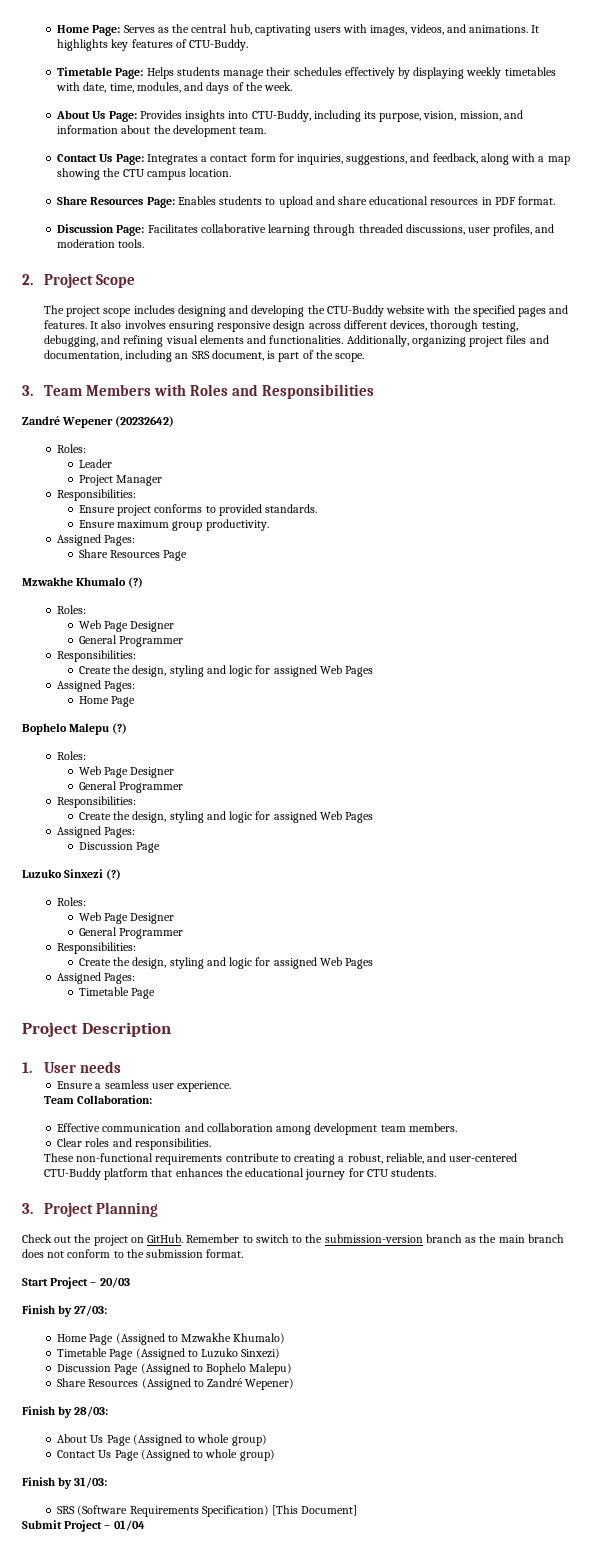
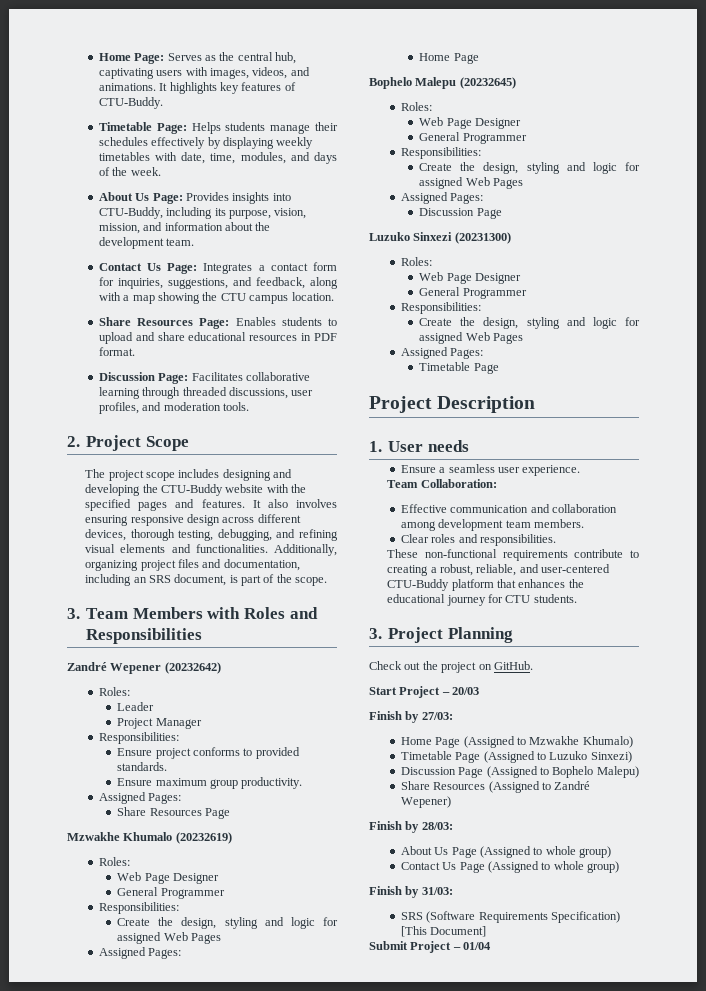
[128,577,144,588] (?) -> [175,832,232,844] (20232619)
[112,723,128,734] (?) -> [459,77,516,89] (20232645)
[106,869,122,880] (?) -> [454,232,511,244] (20231300)
[186,1234,564,1243] [22,1249,244,1258] Remember to switch to the submission-version branch as the main branch does not conform to the submission format. -> (533, 665) none

